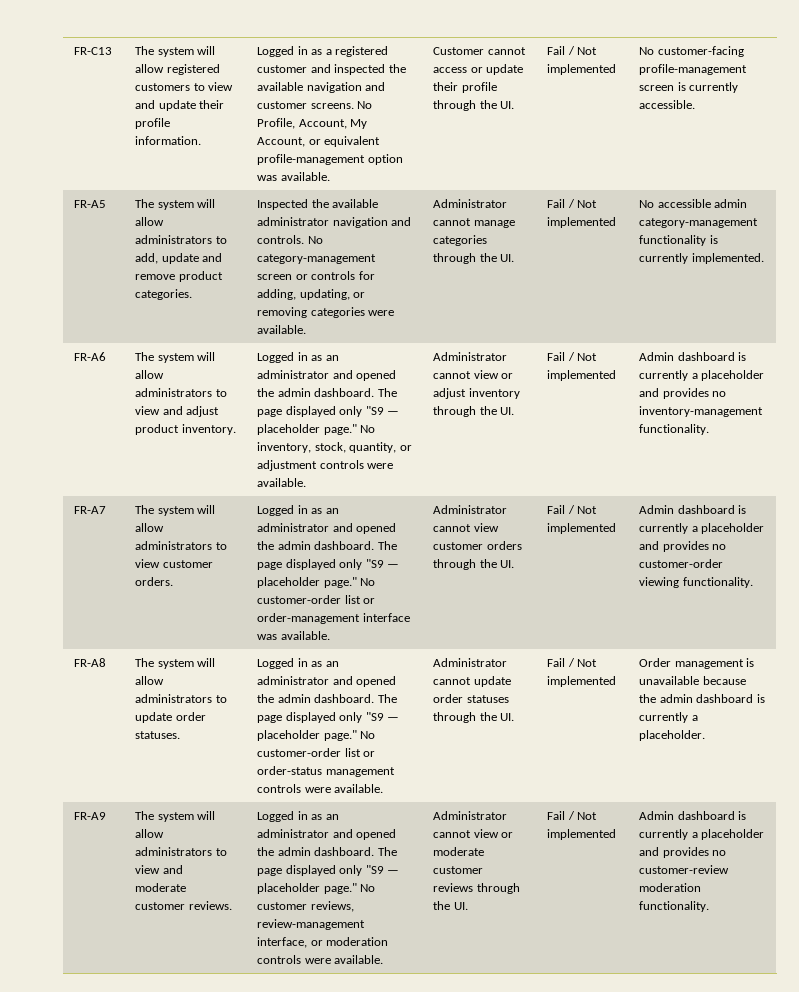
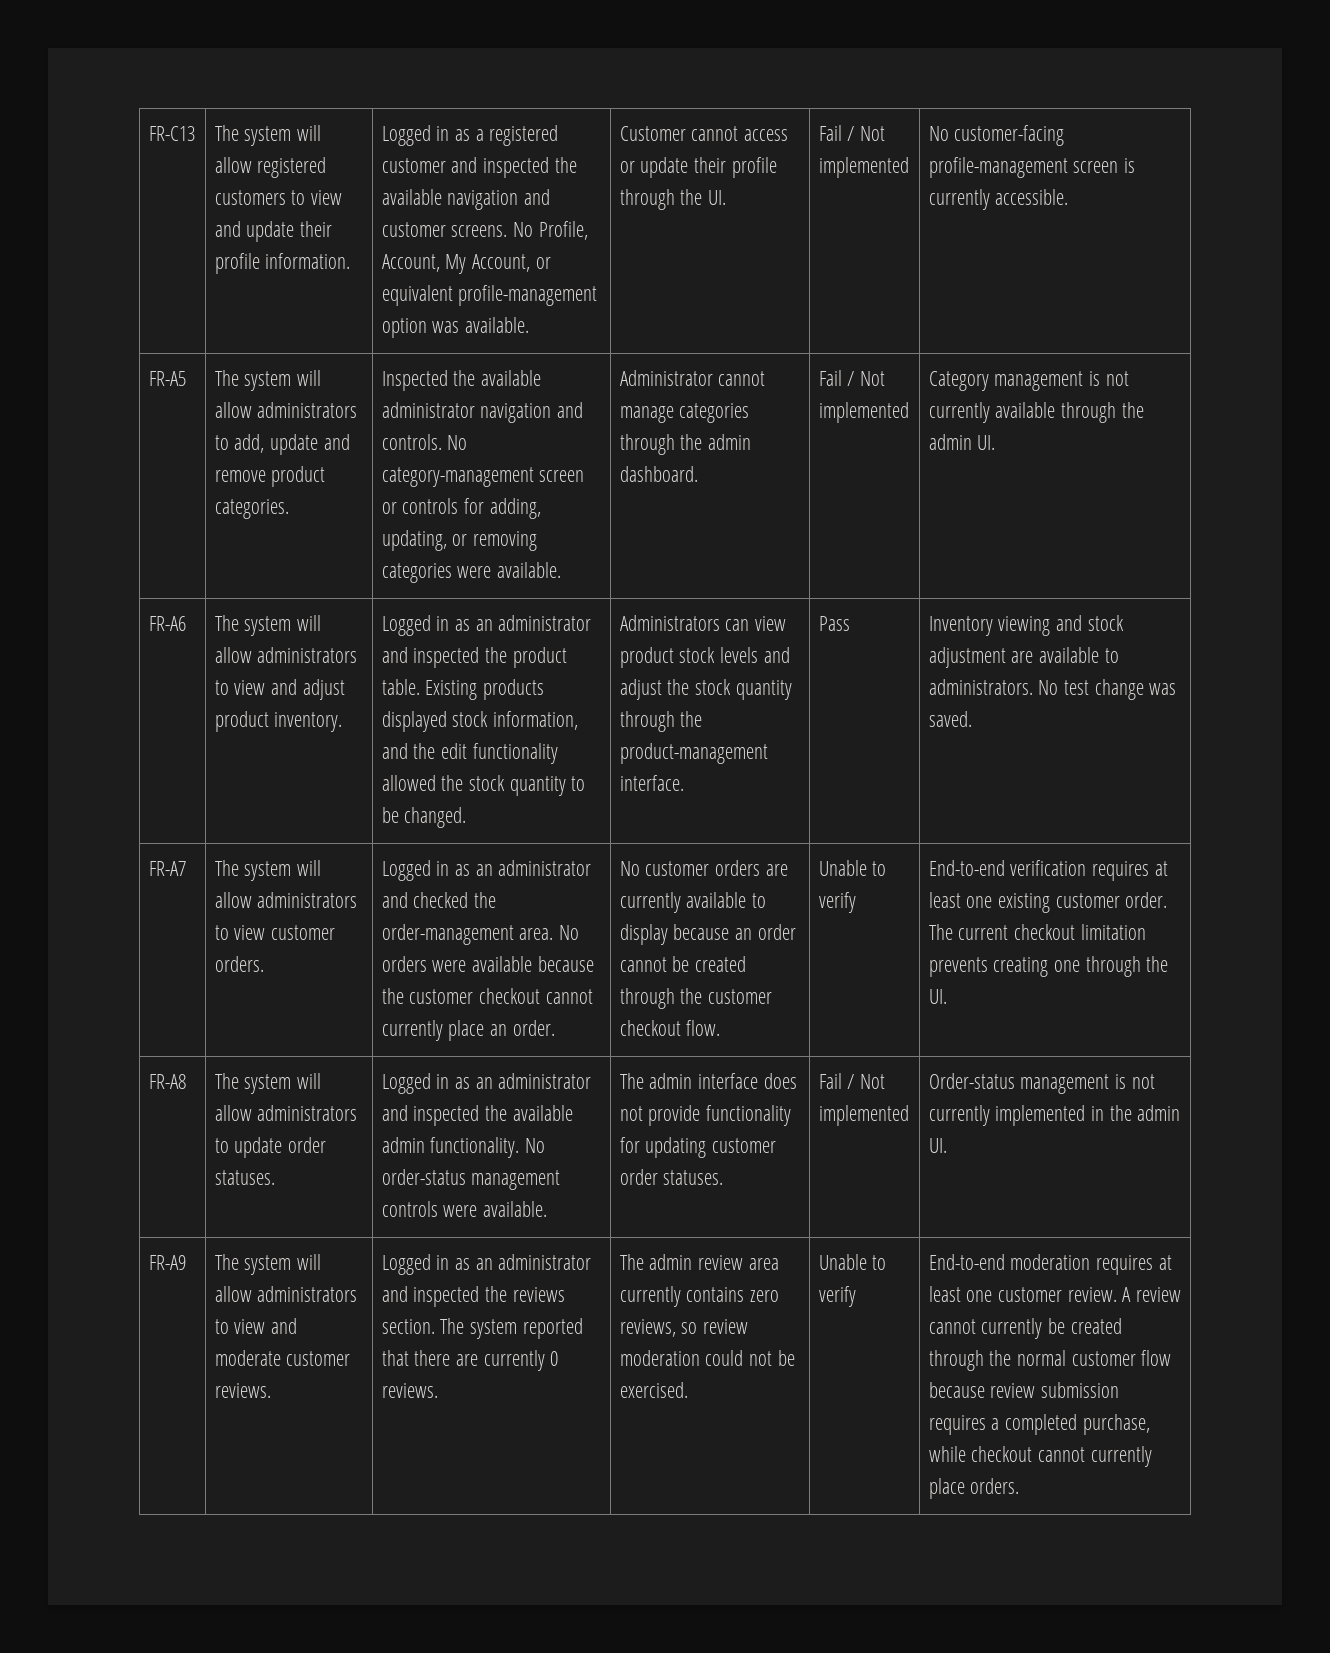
[500,254,515,262] [547,199,598,208] [547,217,617,228] [639,199,748,208] [639,218,759,228] [639,235,718,246] [639,253,764,264] UI. | Fail / Not implemented | No accessible admin category-management functionality is currently implemented. -> [707,434,751,450] [619,466,698,482] [818,370,885,386] [818,402,909,423] [928,371,1129,391] [928,402,1144,423] [928,434,996,450] admin dashboard. | Fail / Not implemented | Category management is not currently available through the admin UI.
[356,370,397,381] [257,388,397,397] [257,406,400,417] [257,424,376,435] [257,442,412,453] [257,460,394,471] [257,478,307,487] [433,352,508,361] [433,370,514,379] [433,388,520,399] [433,406,515,417] [547,352,598,361] [547,370,617,381] [639,352,747,361] [639,370,765,381] [639,388,727,399] [639,406,764,417] [639,424,710,435] opened the admin dashboard. The page displayed only "S9 — placeholder page." No inventory, stock, quantity, or adjustment controls were available. | Administrator cannot view or adjust inventory through the UI. | Fail / Not implemented | Admin dashboard is currently a placeholder and provides no inventory-management functionality. -> [413,647,567,668] [381,679,544,700] [381,711,578,732] [381,743,558,764] [381,775,586,796] [381,807,467,828] [619,615,786,631] [619,647,790,668] [619,679,792,700] [619,711,703,732] [619,743,768,764] [619,775,684,791] [818,616,850,631] [928,615,1124,636] [928,647,1119,668] [928,679,1177,700] [928,711,972,727] inspected the product table. Existing products displayed stock information, and the edit functionality allowed the stock quantity to be changed. | Administrators can view product stock levels and adjust the stock quantity through the product-management interface. | Pass | Inventory viewing and stock adjustment are available to administrators. No test change was saved.
[356,523,397,534] [257,541,397,550] [257,559,400,570] [257,577,376,588] [257,595,376,604] [257,613,410,624] [257,631,330,640] [433,505,508,514] [433,523,499,532] [433,541,522,550] [433,559,515,570] [547,505,598,514] [547,523,617,534] [639,505,747,514] [639,523,765,534] [639,541,727,552] [639,559,724,568] [639,577,753,588] opened the admin dashboard. The page displayed only "S9 — placeholder page." No customer-order list or order-management interface was available. | Administrator cannot view customer orders through the UI. | Fail / Not implemented | Admin dashboard is currently a placeholder and provides no customer-order viewing functionality. -> [413,892,496,908] [381,924,579,945] [381,956,594,972] [381,988,593,1004] [381,1020,555,1041] [619,860,788,876] [619,892,766,913] [619,924,796,945] [619,956,746,972] [619,988,772,1009] [619,1020,721,1036] [818,860,887,876] [818,892,856,913] [928,860,1168,881] [928,892,1168,913] [928,924,1146,940] [928,956,1169,977] [928,989,947,1004] checked the order-management area. No orders were available because the customer checkout cannot currently place an order. | No customer orders are currently available to display because an order cannot be created through the customer checkout flow. | Unable to verify | End-to-end verification requires at least one existing customer order. The current checkout limitation prevents creating one through the UI.
[356,676,397,687] [257,694,397,703] [257,712,400,723] [257,730,376,741] [257,748,376,757] opened the admin dashboard. The page displayed only "S9 — placeholder page." No customer-order list or -> [413,1105,573,1126] [381,1137,545,1158] inspected the available admin functionality. No
[433,658,508,667] [433,676,511,687] [433,694,509,703] [433,712,515,723] [547,658,598,667] [547,676,617,687] [639,658,755,669] [639,676,746,685] [639,694,765,703] [639,712,698,723] [639,730,706,741] Administrator cannot update order statuses through the UI. | Fail / Not implemented | Order management is unavailable because the admin dashboard is currently a placeholder. -> [619,1073,797,1089] [619,1105,791,1126] [619,1137,776,1158] [619,1169,724,1185] [818,1073,885,1089] [818,1105,909,1126] [928,1073,1155,1094] [928,1105,1181,1126] [928,1138,947,1153] The admin interface does not provide functionality for updating customer order statuses. | Fail / Not implemented | Order-status management is not currently implemented in the admin UI.
[356,829,397,840] [257,847,397,856] [257,865,400,876] [257,883,376,894] [257,901,354,912] [257,919,366,930] [257,937,389,948] [257,955,384,964] [433,811,508,820] [433,829,514,838] [433,847,485,856] [433,866,484,874] [433,883,520,894] [433,901,468,910] [547,811,598,820] [547,829,617,840] [639,811,747,820] [639,829,765,840] [639,847,727,858] [639,865,730,874] [639,883,702,892] [639,901,710,912] opened the admin dashboard. The page displayed only "S9 — placeholder page." No customer reviews, review-management interface, or moderation controls were available. | Administrator cannot view or moderate customer reviews through the UI. | Fail / Not implemented | Admin dashboard is currently a placeholder and provides no customer-review moderation functionality. -> [413,1286,565,1307] [381,1318,583,1339] [381,1350,559,1371] [381,1383,438,1398] [619,1254,779,1270] [619,1286,779,1307] [619,1319,748,1337] [619,1350,795,1366] [619,1382,688,1398] [818,1254,887,1270] [818,1286,856,1307] [928,1254,1172,1275] [928,1286,1181,1302] [928,1318,1122,1339] [928,1350,1172,1371] [928,1382,1119,1398] [928,1414,1150,1435] [928,1446,1152,1467] [928,1478,1020,1499] inspected the reviews section. The system reported that there are currently 0 reviews. | The admin review area currently contains zero reviews, so review moderation could not be exercised. | Unable to verify | End-to-end moderation requires at least one customer review. A review cannot currently be created through the normal customer flow because review submission requires a completed purchase, while checkout cannot currently place orders.

